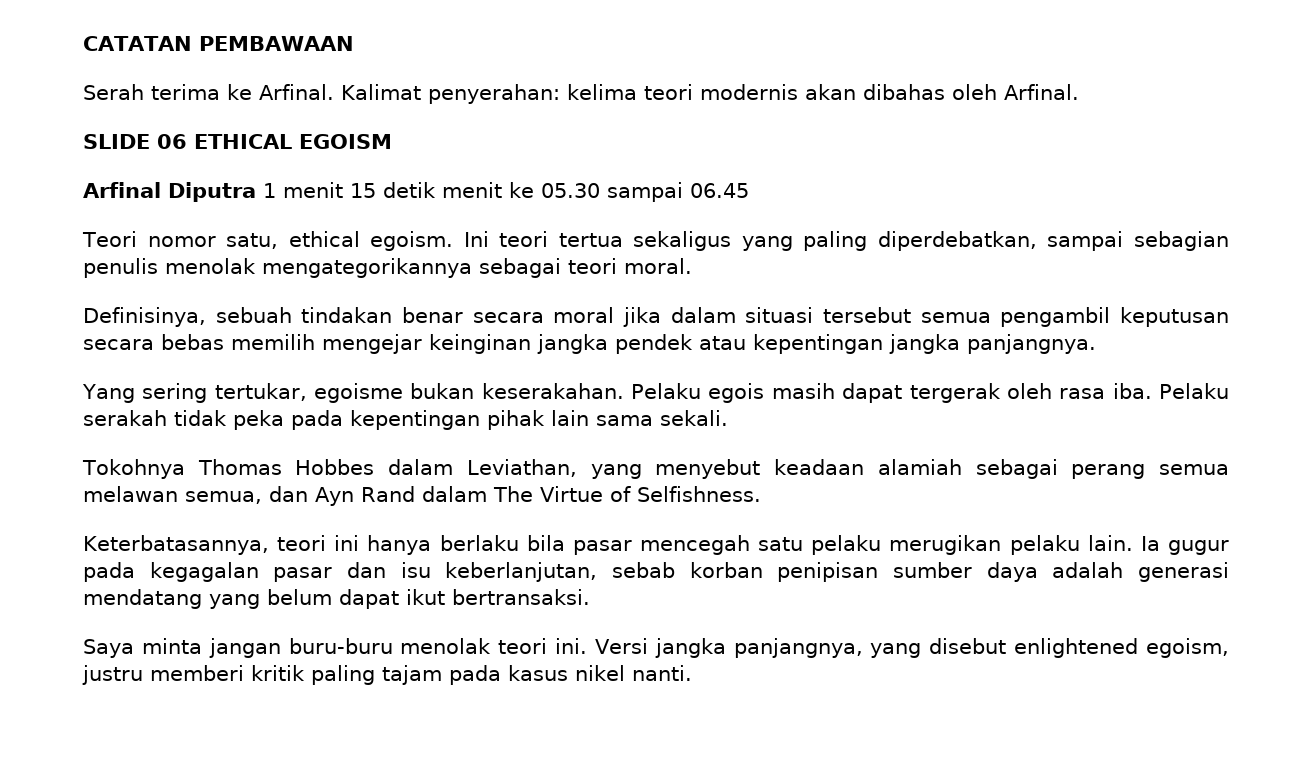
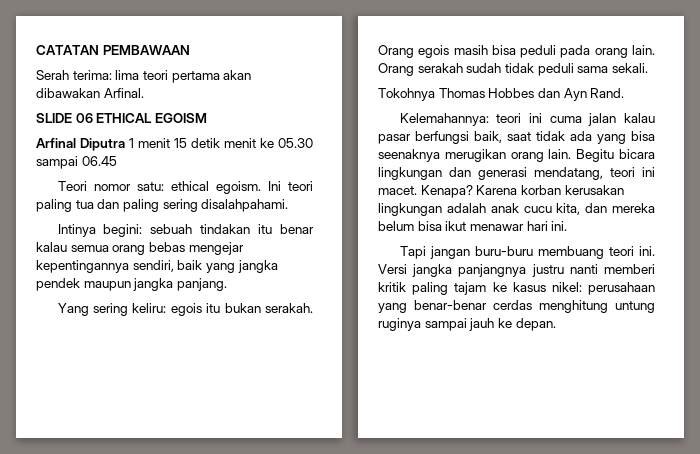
[151,84,997,104] terima ke Arfinal. Kalimat penyerahan: kelima teori modernis akan dibahas oleh -> [72,70,252,83] [36,88,100,98] terima: lima teori pertama akan dibawakan
[226,233,279,249] satu, -> [136,182,164,191] satu:
[558,231,1229,251] [83,258,692,278] [83,307,1230,327] [83,334,1096,354] [82,383,1230,403] [83,410,589,430] tertua sekaligus yang paling diperdebatkan, sampai sebagian penulis menolak mengategorikannya sebagai teori moral. // Definisinya, sebuah tindakan benar secara moral jika dalam situasi tersebut semua pengambil keputusan secara bebas memilih mengejar keinginan jangka pendek atau kepentingan jangka panjangnya. // Yang sering tertukar, egoisme bukan keserakahan. Pelaku egois masih dapat tergerak oleh rasa iba. Pelaku serakah tidak peka pada kepentingan pihak lain -> [36,199,289,212] [57,224,314,237] [36,242,244,255] [36,260,278,273] [36,278,227,291] [57,303,313,316] [378,45,655,58] [378,63,574,76] paling tua dan paling sering disalahpahami. // Intinya begini: sebuah tindakan itu benar kalau semua orang bebas mengejar kepentingannya sendiri, baik yang jangka pendek maupun jangka panjang. // Yang sering keliru: egois itu bukan serakah. Orang egois masih bisa peduli pada orang lain. Orang serakah sudah tidak peduli
[388,459,1229,479] [83,486,761,506] [83,535,1229,555] [83,562,1229,582] [83,589,590,609] [83,638,202,658] dalam Leviathan, yang menyebut keadaan alamiah sebagai perang semua melawan semua, dan Ayn Rand dalam The Virtue of Selfishness. // Keterbatasannya, teori ini hanya berlaku bila pasar mencegah satu pelaku merugikan pelaku lain. Ia gugur pada kegagalan pasar dan isu keberlanjutan, sebab korban penipisan sumber daya adalah generasi mendatang yang belum dapat ikut bertransaksi. // Saya minta -> [537,88,625,101] [399,113,655,126] [378,131,655,144] [378,149,655,162] [378,167,655,180] [378,185,624,198] [378,203,655,216] [378,221,568,231] [399,246,426,259] dan Ayn Rand. // Kelemahannya: teori ini cuma jalan kalau pasar berfungsi baik, saat tidak ada yang bisa seenaknya merugikan orang lain. Begitu bicara lingkungan dan generasi mendatang, teori ini macet. Kenapa? Karena korban kerusakan lingkungan adalah anak cucu kita, dan mereka belum bisa ikut menawar hari ini. // Tapi
[400,638,492,654] menolak -> [537,246,604,259] membuang
[733,638,1229,658] [82,665,692,685] panjangnya, yang disebut enlightened egoism, justru memberi kritik paling tajam pada kasus nikel nanti. -> [458,264,655,277] [378,282,655,295] [378,300,655,313] [378,318,556,331] panjangnya justru nanti memberi kritik paling tajam ke kasus nikel: perusahaan yang benar-benar cerdas menghitung untung ruginya sampai jauh ke depan.

